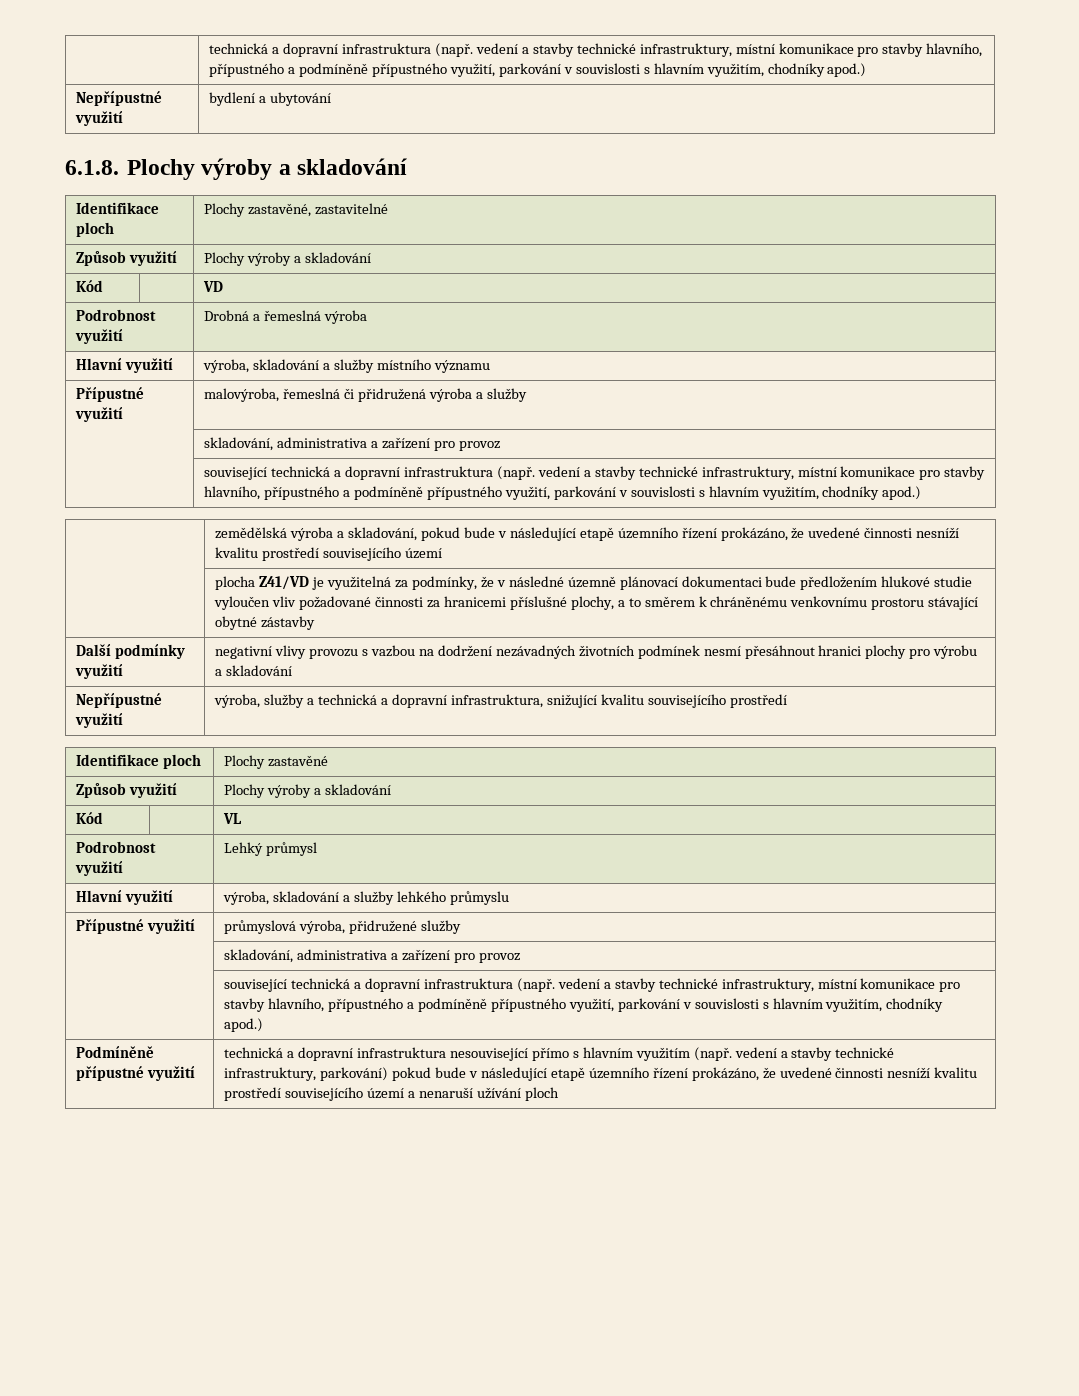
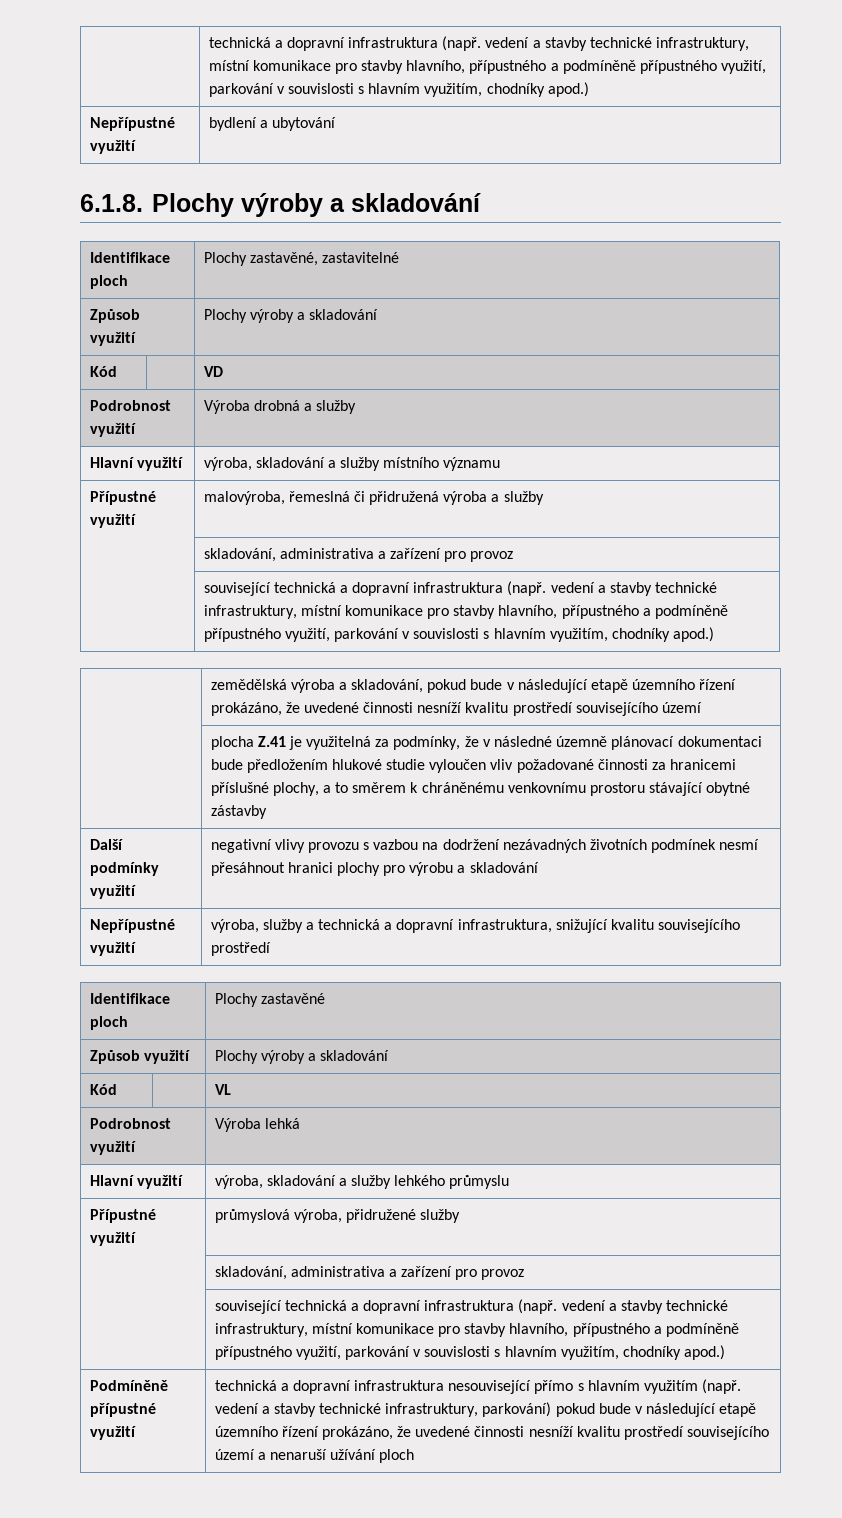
[204,310,368,324] Drobná a řemeslná výroba -> [203,400,357,414] Výroba drobná a služby
[259,576,310,590] Z41/VD -> [257,736,286,747] Z.41
[224,842,318,856] Lehký průmysl -> [214,1118,300,1132] Výroba lehká

